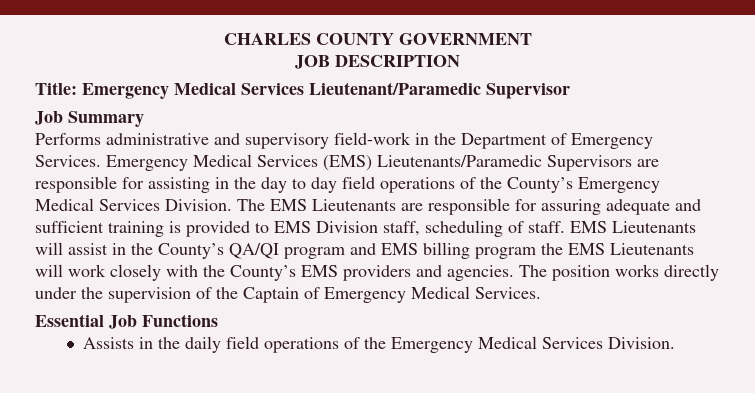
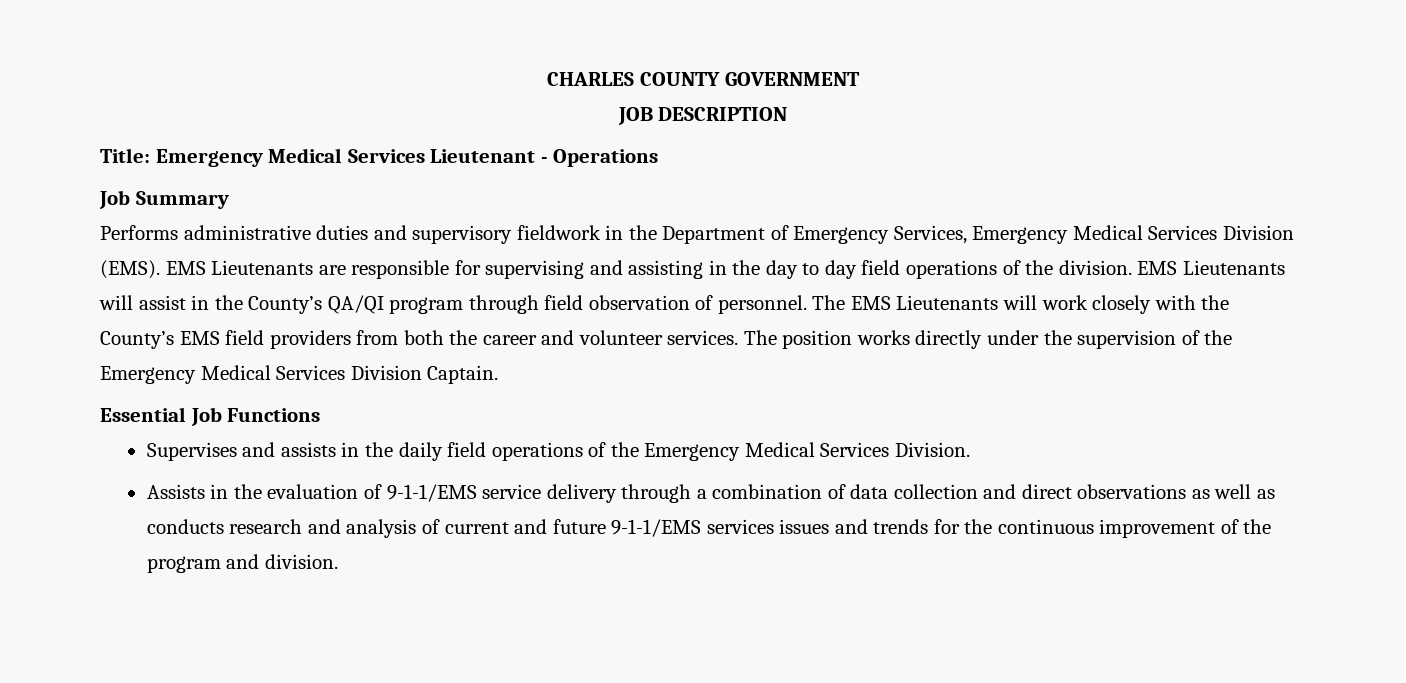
[309,82,570,99] Lieutenant/Paramedic Supervisor -> [430,149,659,167] Lieutenant - Operations
(209, 139) none -> [316,225,369,240] duties
[334,132,411,145] field-work -> [516,225,601,240] fieldwork
[35,154,659,171] [35,176,144,193] Services. Emergency Medical Services (EMS) Lieutenants/Paramedic Supervisors are responsible for -> [893,225,1295,244] [100,260,623,279] Services, Emergency Medical Services Division (EMS). EMS Lieutenants are responsible for supervising and
[507,177,660,193] [35,198,701,215] [35,220,565,237] County’s Emergency Medical Services Division. The EMS Lieutenants are responsible for assuring adequate and sufficient training is provided to EMS Division staff, scheduling of staff. -> [1058,260,1132,275] division.
[350,242,563,259] and EMS billing program the -> [468,295,846,314] through field observation of personnel. The
[343,265,514,281] providers and agencies. -> [225,330,739,349] field providers from both the career and volunteer services.
[243,286,541,303] Captain of Emergency Medical Services. -> [100,365,499,384] Emergency Medical Services Division Captain.
[82,337,134,349] Assists -> [146,442,336,461] Supervises and assists
(675, 343) none -> [146,484,1276,503] [146,519,1272,538] [146,554,338,573] // Assists in the evaluation of 9-1-1/EMS service delivery through a combination of data collection and direct observations as well as conducts research and analysis of current and future 9-1-1/EMS services issues and trends for the continuous improvement of the program and division.

